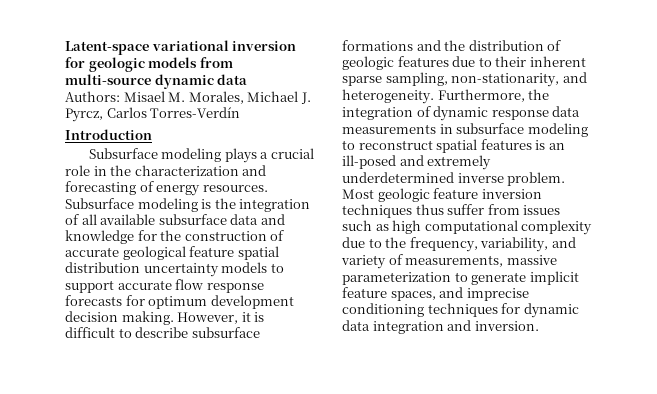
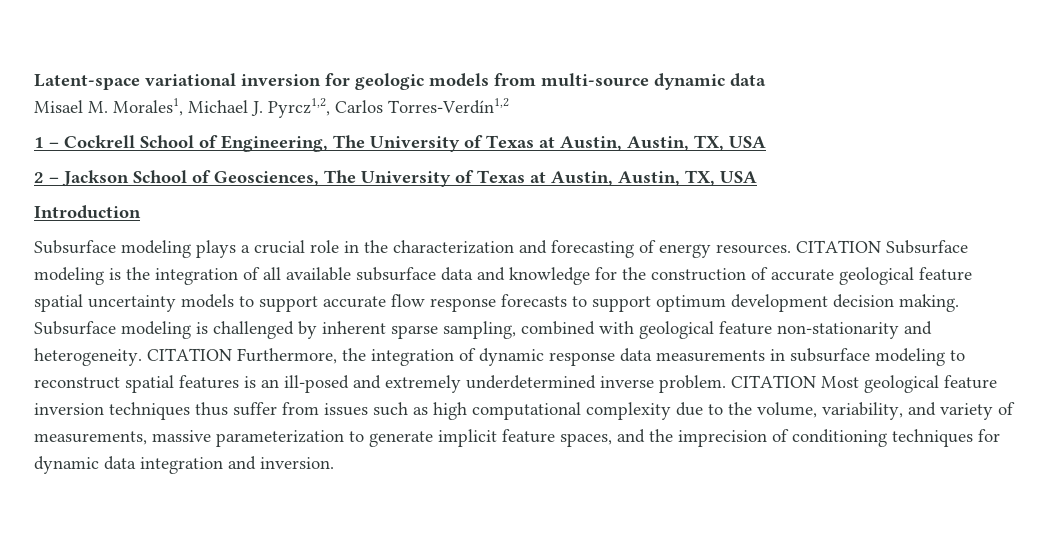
[65,91,120,102] Authors: -> (766, 80) none
[188,91,244,104] Morales, -> [113,98,183,116] Morales1,
[65,107,241,122] Pyrcz, Carlos Torres-Verdín -> [268,98,509,118] [34,135,766,152] [34,170,757,187] Pyrcz1,2, Carlos Torres-Verdín1,2 // 1 – Cockrell School of Engineering, The University of Texas at Austin, Austin, TX, USA // 2 – Jackson School of Geosciences, The University of Texas at Austin, Austin, TX, USA
(268, 188) none -> [796,240,881,253] CITATION
[65,262,140,273] distribution -> (83, 303) none
[125,295,145,306] for -> [572,296,651,312] to support
[177,312,265,324] [65,327,260,338] [342,40,562,51] [342,56,586,70] [342,72,560,87] However, it is difficult to describe subsurface formations and the distribution of geologic features due to their inherent sparse sampling, non-stationarity, -> [34,321,899,339] Subsurface modeling is challenged by inherent sparse sampling, combined with geological feature non-stationarity
(434, 96) none -> [147,348,232,361] CITATION
[342,188,430,202] Most geologic -> [731,375,939,393] CITATION Most geological
[409,237,478,252] frequency, -> [757,402,817,418] volume,
[466,288,529,301] imprecise -> [649,429,789,447] the imprecision of

